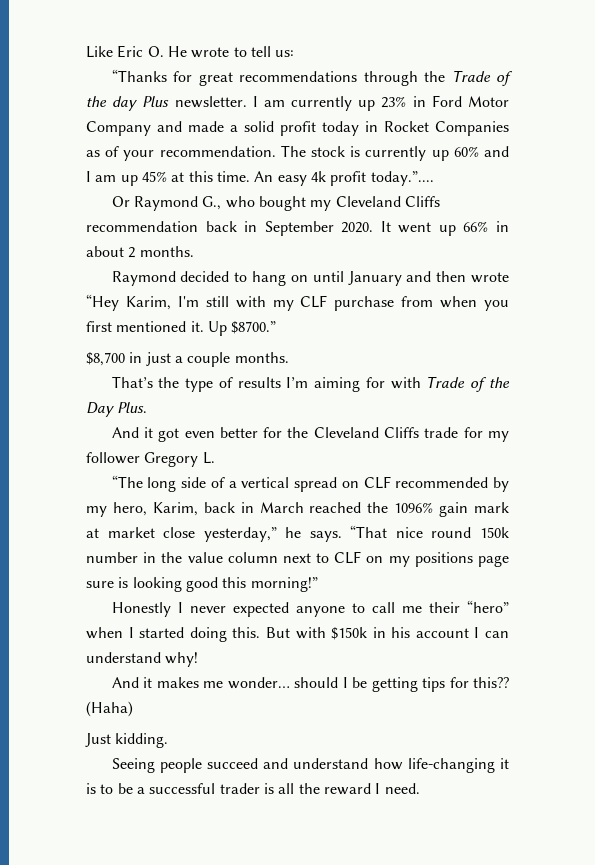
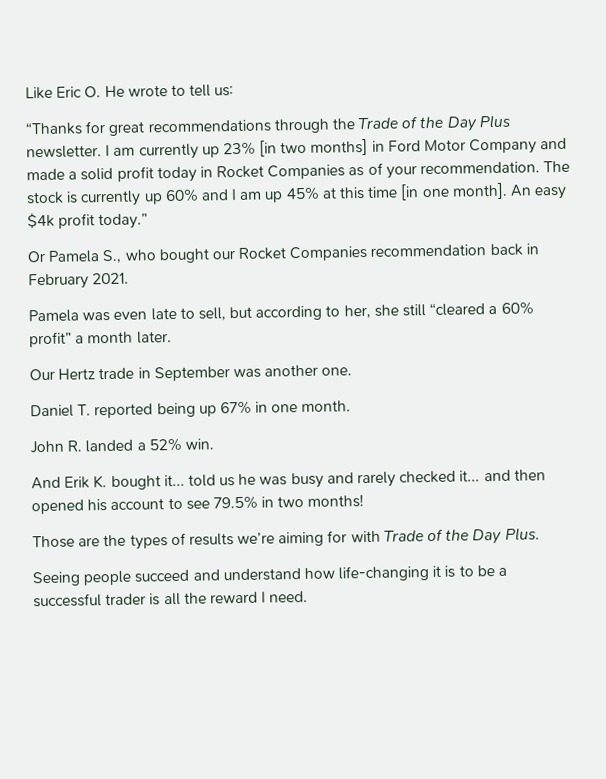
[112,96,138,111] day -> [446,116,478,132] Day
(407, 102) none -> [259,138,369,157] [in two months]
[216,171,434,186] [111,196,440,211] [86,221,509,236] [86,246,194,258] [111,271,509,286] [86,294,509,311] [86,321,277,336] [86,352,289,367] [111,376,214,392] time. An easy 4k profit today.”.... // Or Raymond G., who bought my Cleveland Cliffs recommendation back in September 2020. It went up 66% in about 2 months. // Raymond decided to hang on until January and then wrote “Hey Karim, I'm still with my CLF purchase from when you first mentioned it. Up $8700.” // $8,700 in just a couple months. // That’s the type -> [367,182,568,201] [27,212,149,230] [27,243,539,264] [28,272,130,290] [28,301,534,323] [29,331,172,348] [29,364,353,382] [30,400,352,419] [30,437,214,454] [31,469,546,491] [31,494,365,515] [32,534,168,550] time [in one month]. An easy $4k profit today.” // Or Pamela S., who bought our Rocket Companies recommendation back in February 2021. // Pamela was even late to sell, but according to her, she still “cleared a 60% profit” a month later. // Our Hertz trade in September was another one. // Daniel T. reported being up 67% in one month. // John R. landed a 52% win. // And Erik K. bought it... told us he was busy and rarely checked it... and then opened his account to see 79.5% in two months! // Those are the types
[286,377,309,388] I’m -> [237,532,276,545] we’re
[111,427,510,442] [86,452,215,467] [111,475,509,492] [86,502,509,517] [86,525,509,542] [86,551,510,567] [86,577,318,592] [111,600,509,617] [86,627,509,642] [86,652,199,667] [111,677,509,692] [86,701,133,717] [85,733,169,748] // And it got even better for the Cleveland Cliffs trade for my follower Gregory L. // “The long side of a vertical spread on CLF recommended by my hero, Karim, back in March reached the 1096% gain mark at market close yesterday,” he says. “That nice round 150k number in the value column next to CLF on my positions page sure is looking good this morning!” // Honestly I never expected anyone to call me their “hero” when I started doing this. But with $150k in his account I can understand why! // And it makes me wonder… should I be getting tips for this?? (Haha) // Just kidding. -> (540, 534) none

